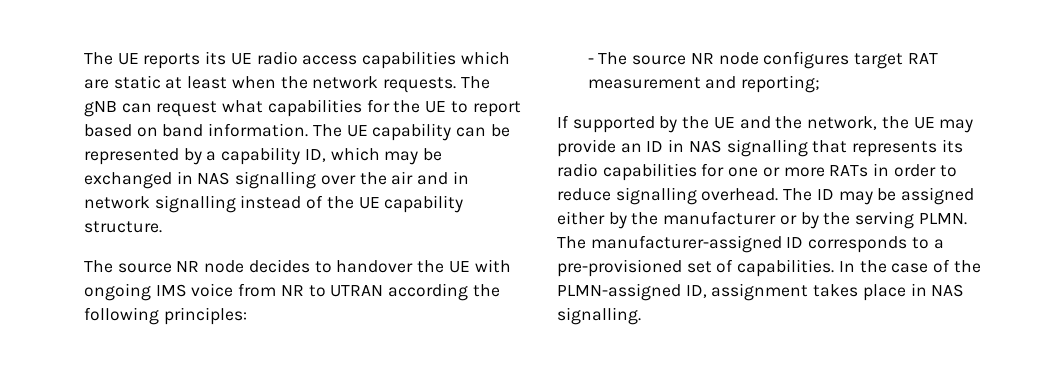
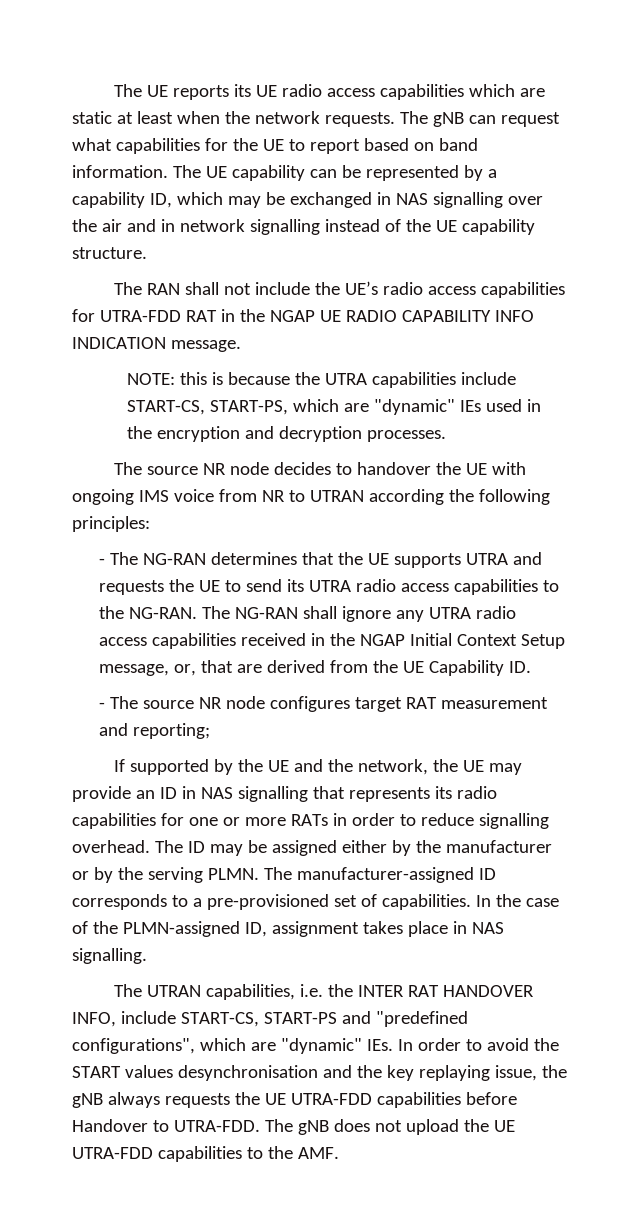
(162, 227) none -> [114,281,566,298] [72,309,534,322] [72,337,241,352] [126,372,516,388] [126,399,541,415] [126,426,446,442] // The RAN shall not include the UE’s radio access capabilities for UTRA-FDD RAT in the NGAP UE RADIO CAPABILITY INFO INDICATION message. // NOTE: this is because the UTRA capabilities include START-CS, START-PS, which are "dynamic" IEs used in the encryption and decryption processes.
(247, 316) none -> [99,552,543,568] [99,579,560,595] [99,606,517,622] [99,633,566,649] [99,660,532,676] // - The NG-RAN determines that the UE supports UTRA and requests the UE to send its UTRA radio access capabilities to the NG-RAN. The NG-RAN shall ignore any UTRA radio access capabilities received in the NGAP Initial Context Setup message, or, that are derived from the UE Capability ID.
(641, 316) none -> [114,984,535,1000] [72,1011,468,1027] [72,1038,559,1054] [72,1065,567,1081] [72,1092,517,1108] [72,1119,515,1135] [72,1146,339,1162] // The UTRAN capabilities, i.e. the INTER RAT HANDOVER INFO, include START-CS, START-PS and "predefined configurations", which are "dynamic" IEs. In order to avoid the START values desynchronisation and the key replaying issue, the gNB always requests the UE UTRA-FDD capabilities before Handover to UTRA-FDD. The gNB does not upload the UE UTRA-FDD capabilities to the AMF.

